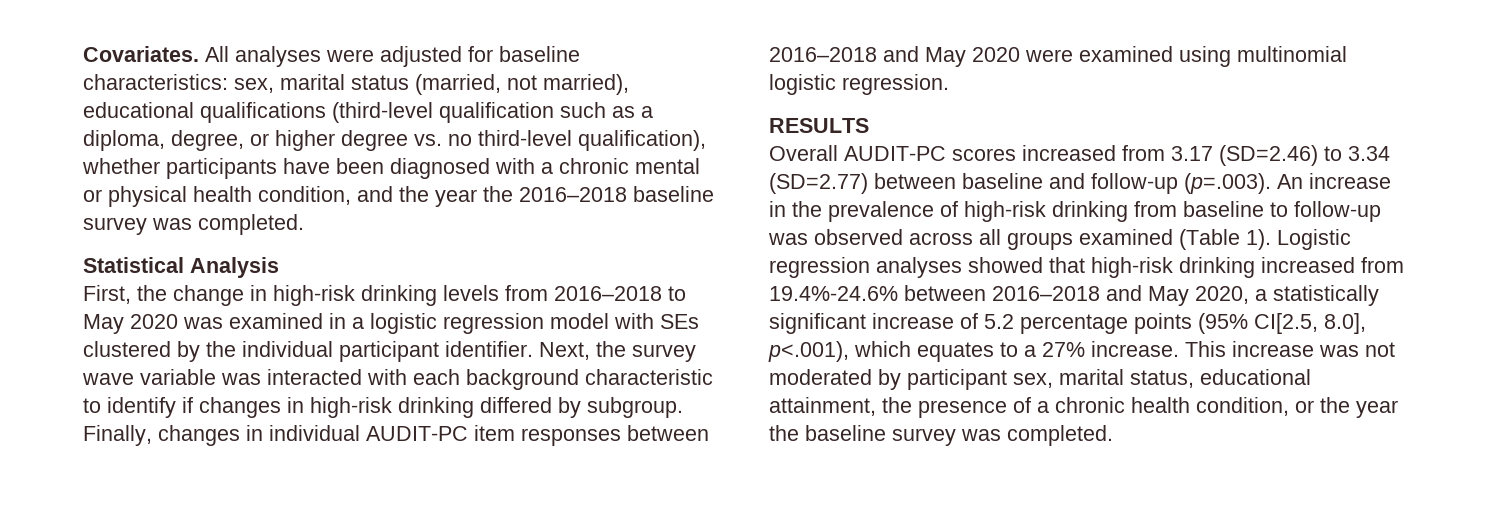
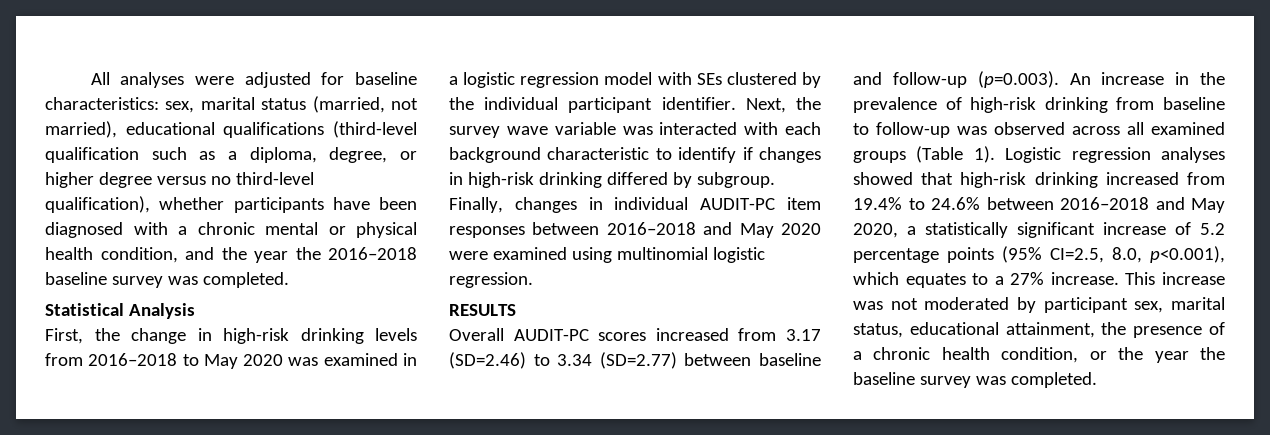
[83,46,199,62] Covariates. -> (90, 78) none
[414,134,442,146] vs. -> [156,176,206,185] versus
[1184,173,1271,194] (p=.003). -> [977,71,1059,88] (p=0.003).
[1007,229,1173,250] groups examined -> [1151,122,1225,135] [853,151,906,163] examined groups
[769,286,898,301] 19.4%-24.6% -> [853,197,980,210] 19.4% to 24.6%
[1254,313,1366,334] [768,341,849,362] CI[2.5, 8.0], p<.001), -> [1050,246,1225,263] CI=2.5, 8.0, p<0.001),

